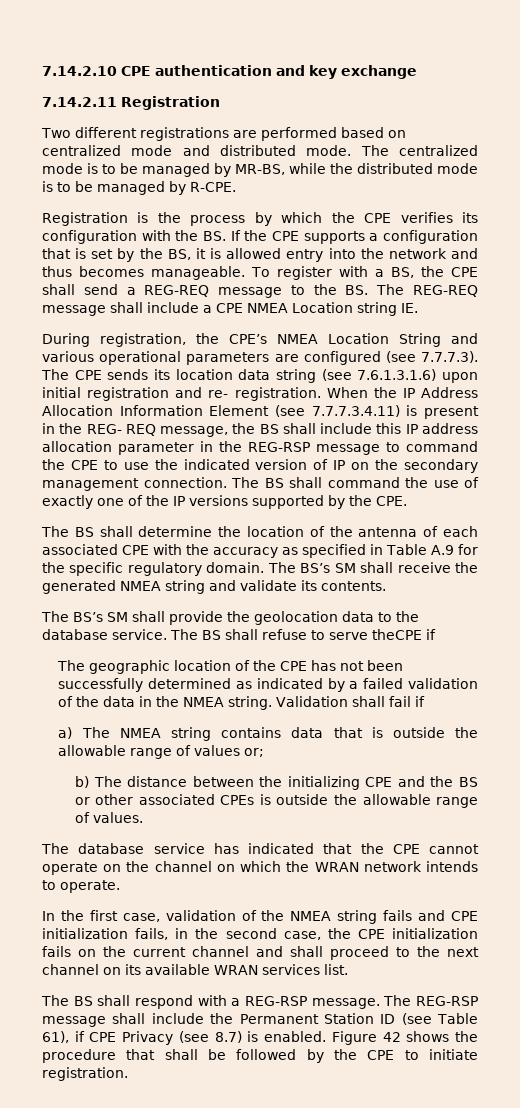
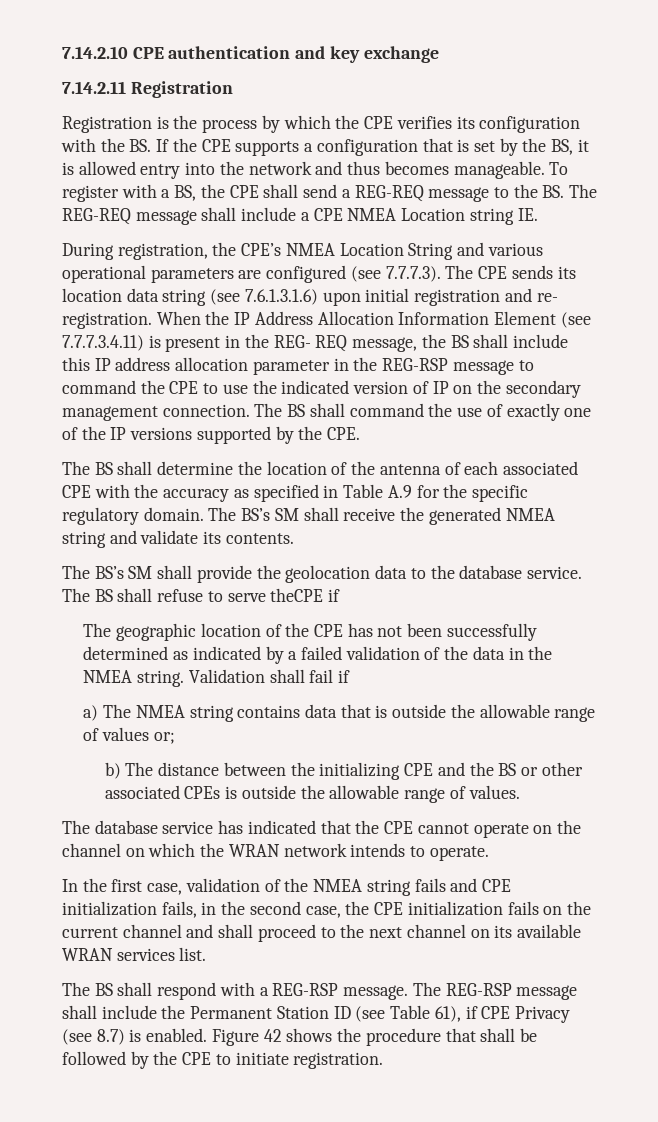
[41,127,406,141] [42,145,478,156] [42,163,478,177] [42,181,236,195] // Two different registrations are performed based on centralized mode and distributed mode. The centralized mode is to be managed by MR-BS, while the distributed mode is to be managed by R-CPE. -> (233, 89) none

